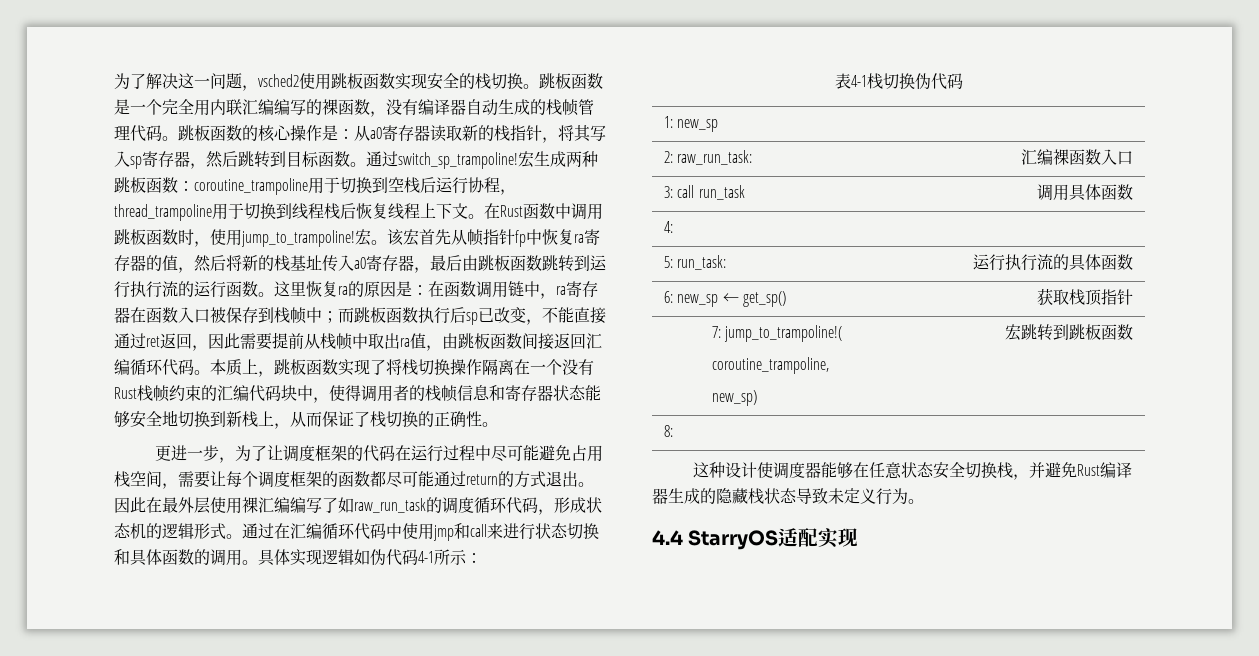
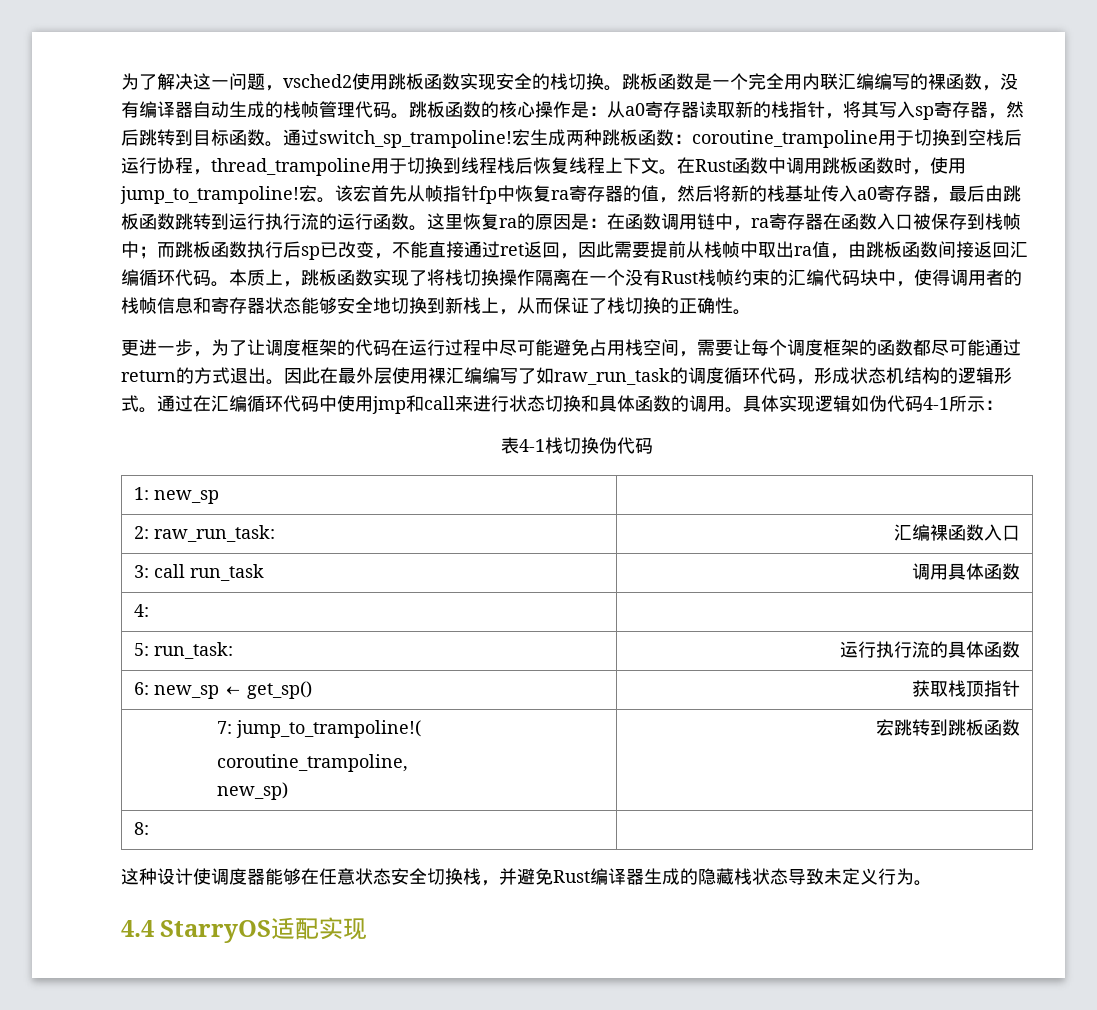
(146, 531) none -> [904,367,940,384] 结构

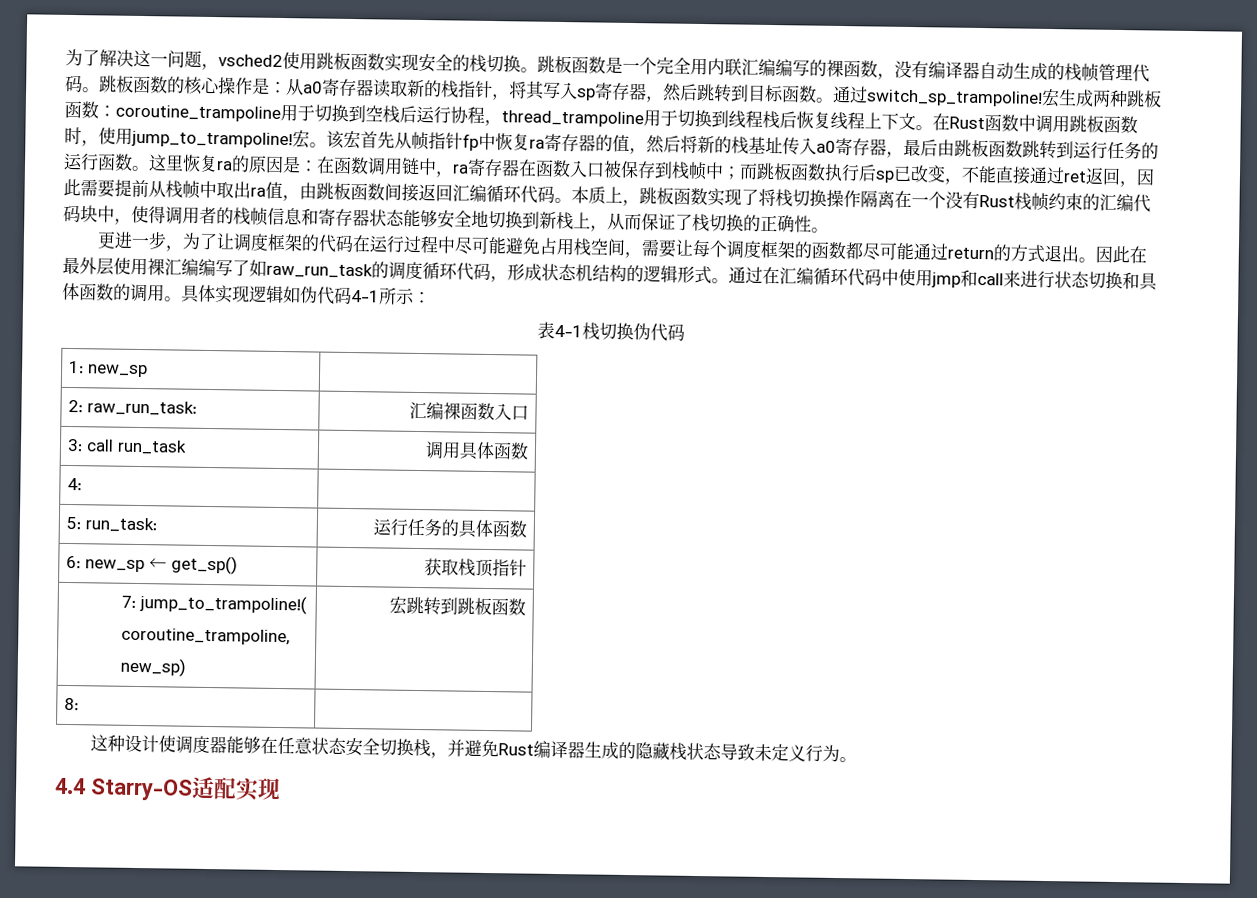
[265,213,319,230] 执行流 -> [1107,141,1142,160] 任务
[875,641,930,658] 执行流 -> [407,518,443,537] 任务
[160,920,272,943] StarryOS -> [89,778,193,801] Starry-OS

